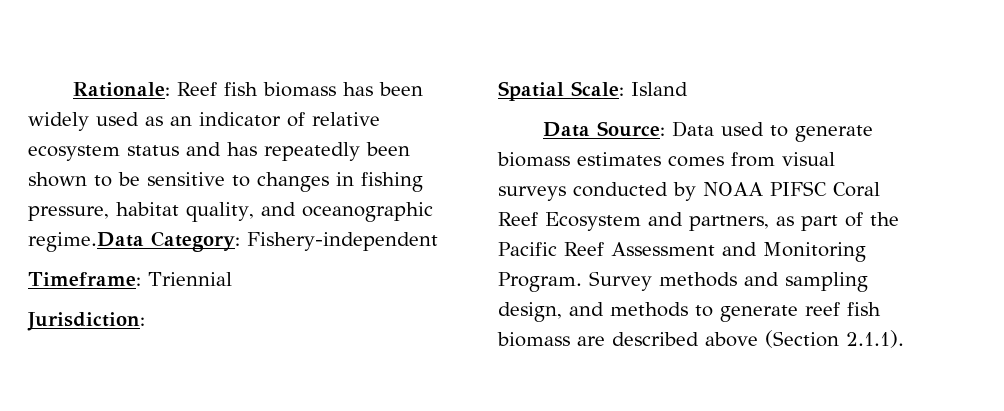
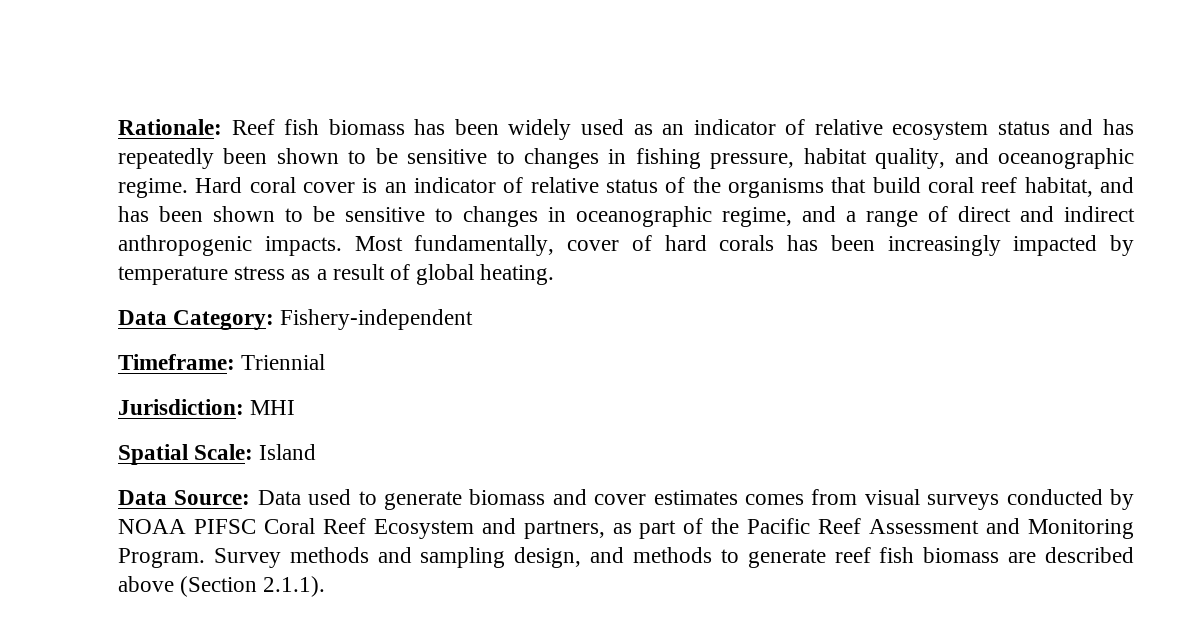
[28,232,144,252] regime.Data -> [118,177,1135,198] [118,206,1135,227] [118,235,1134,256] [118,264,555,285] [118,310,167,325] regime. Hard coral cover is an indicator of relative status of the organisms that build coral reef habitat, and has been shown to be sensitive to changes in oceanographic regime, and a range of direct and indirect anthropogenic impacts. Most fundamentally, cover of hard corals has been increasingly impacted by temperature stress as a result of global heating. // Data
(145, 321) none -> [250,400,296,415] MHI
(570, 159) none -> [552,489,647,505] and cover

